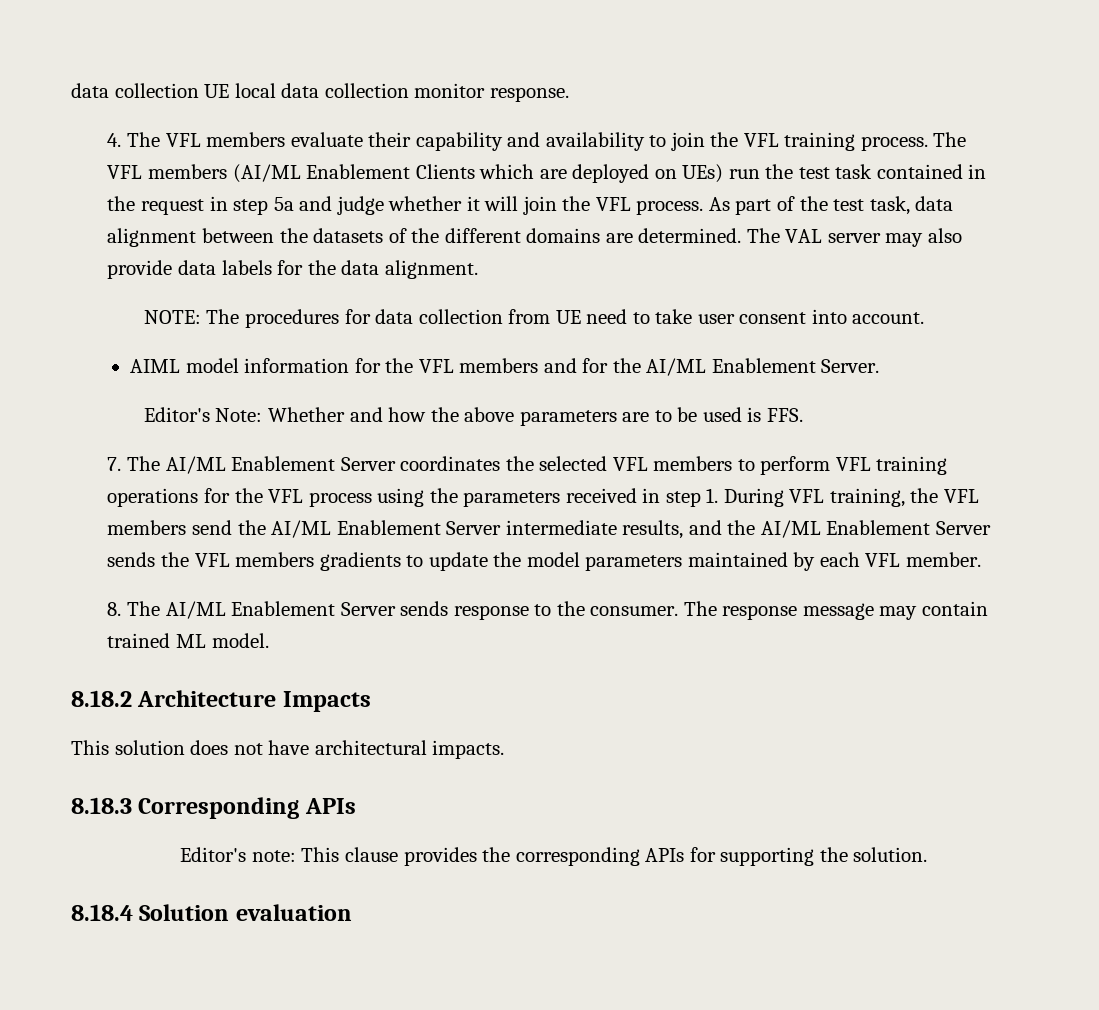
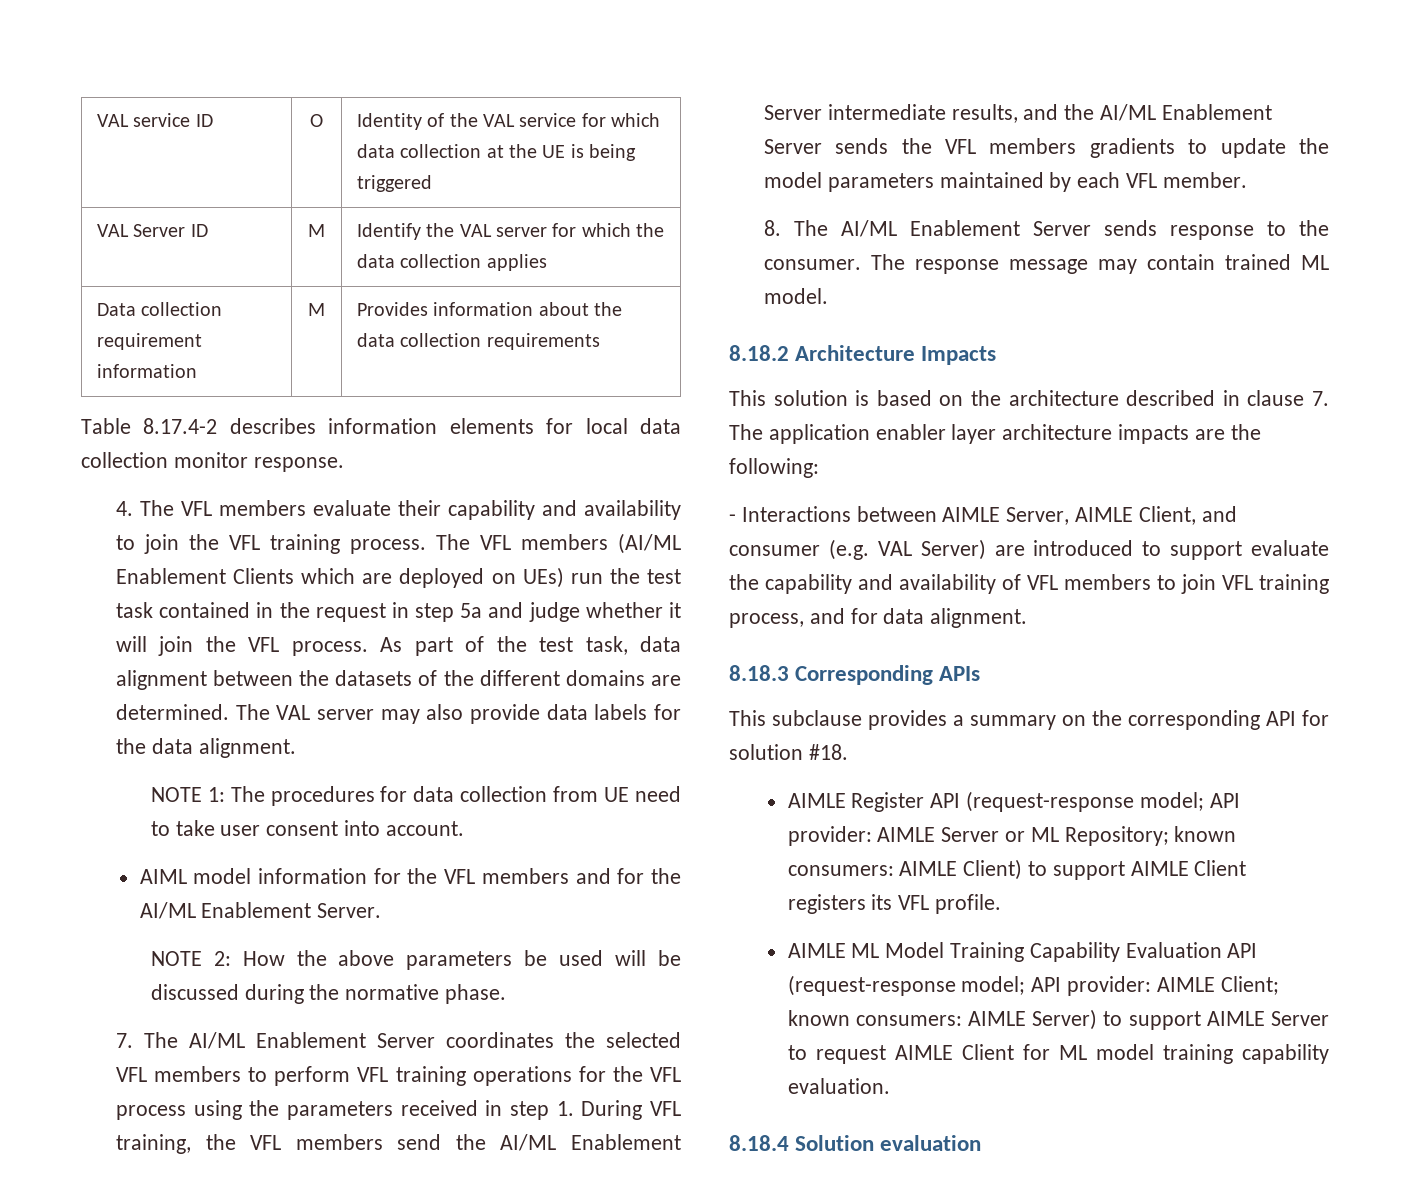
[71,83,230,98] data collection UE -> [97,113,213,127] [310,114,323,127] [357,113,660,130] [357,144,636,161] [357,175,433,192] [97,224,208,237] [308,224,325,237] [357,223,664,240] [357,254,547,271] [97,302,223,316] [97,333,203,350] [97,364,198,378] [308,303,325,316] [357,302,622,316] [357,333,600,350] [81,418,574,434] VAL service ID | O | Identity of the VAL service for which data collection at the UE is being triggered // VAL Server ID | M | Identify the VAL server for which the data collection applies // Data collection requirement information | M | Provides information about the data collection requirements // Table 8.17.4-2 describes information elements for
[143,310,201,324] NOTE: -> [150,787,225,802] NOTE 1:
[143,407,803,426] Editor's Note: Whether and how the above parameters are to be used is FFS. -> [150,950,681,970] [150,984,507,1004] NOTE 2: How the above parameters be used will be discussed during the normative phase.
[190,740,505,759] [71,797,356,819] [180,847,928,866] does not have architectural impacts. // 8.18.3 Corresponding APIs // Editor's note: This clause provides the corresponding APIs for supporting the solution. -> [855,390,1329,406] [729,424,1261,444] [729,458,819,478] [729,506,1237,525] [729,539,1329,560] [729,574,1329,594] [729,608,1028,628] [729,665,981,685] [729,710,1329,730] [729,744,848,760] [787,791,1240,812] [787,826,1237,846] [787,859,1247,880] [787,894,1001,914] [787,942,1258,962] [787,975,1279,996] [787,1009,1329,1030] [787,1044,1329,1064] [787,1078,890,1094] is based on the architecture described in clause 7. The application enabler layer architecture impacts are the following: // - Interactions between AIMLE Server, AIMLE Client, and consumer (e.g. VAL Server) are introduced to support evaluate the capability and availability of VFL members to join VFL training process, and for data alignment. // 8.18.3 Corresponding APIs // This subclause provides a summary on the corresponding API for solution #18. // AIMLE Register API (request-response model; API provider: AIMLE Server or ML Repository; known consumers: AIMLE Client) to support AIMLE Client registers its VFL profile. // AIMLE ML Model Training Capability Evaluation API (request-response model; API provider: AIMLE Client; known consumers: AIMLE Server) to support AIMLE Server to request AIMLE Client for ML model training capability evaluation.

